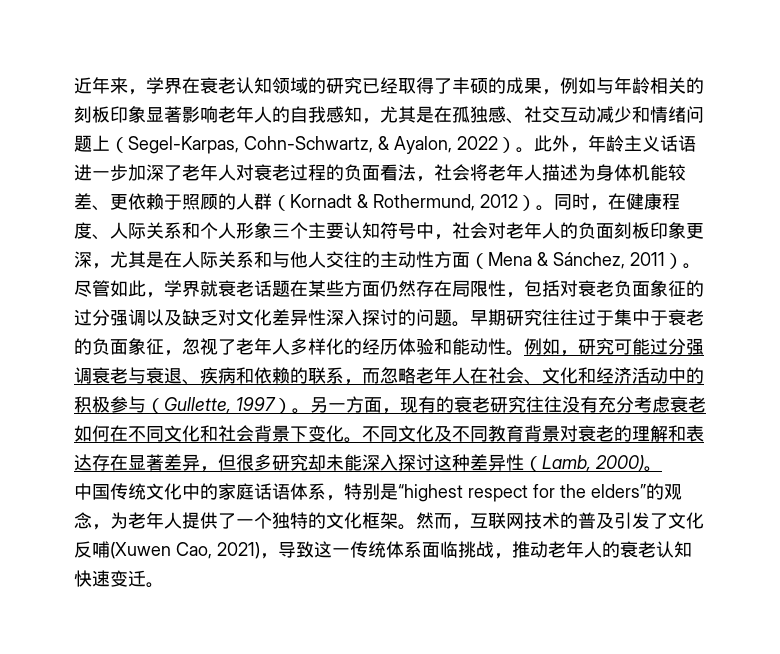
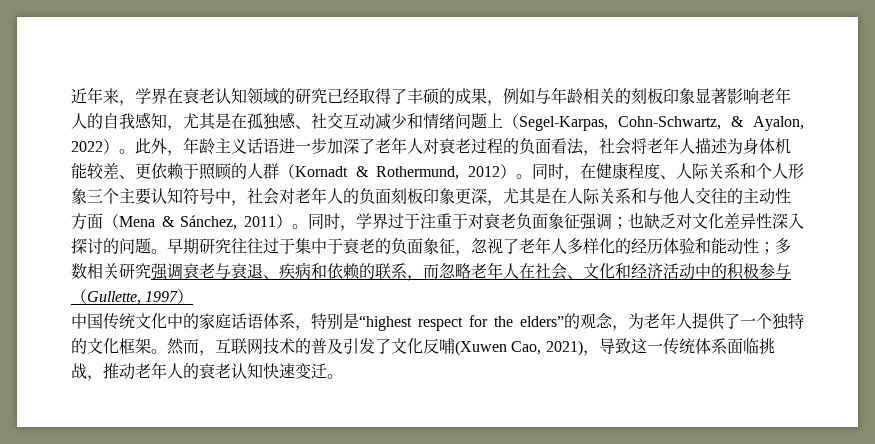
[74,280,704,298] [74,309,182,326] 尽管如此，学界就衰老话题在某些方面仍然存在局限性，包括对衰老负面象征的过分强调以及 -> [308,212,644,231] 同时，学界过于注重于对衰老负面象征强调；也
[506,338,686,356] 。例如，研究可能过分 -> [759,238,791,254] [71,263,151,279] ；多数相关研究
[292,396,706,414] [74,425,704,443] [74,454,662,472] 。另一方面，现有的衰老研究往往没有充分考虑衰老如何在不同文化和社会背景下变化。不同文化及不同教育背景对衰老的理解和表达存在显著差异，但很多研究却未能深入探讨这种差异性（Lamb, 2000)。 -> (194, 296) none

